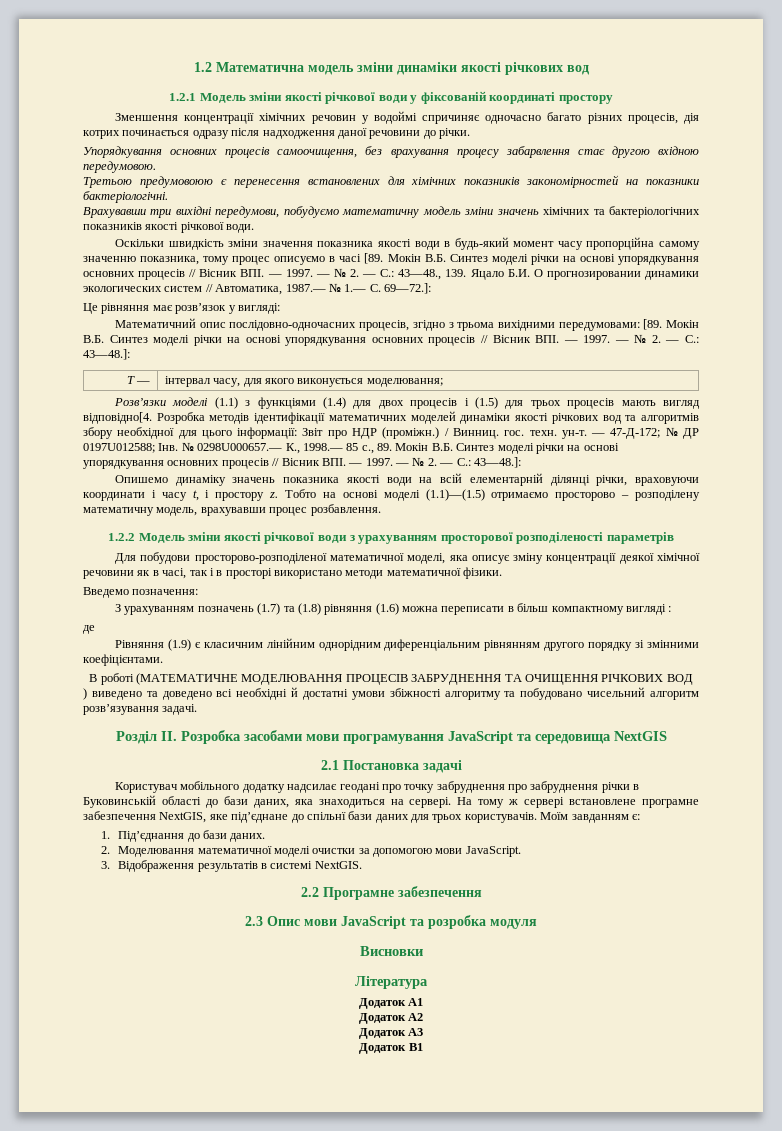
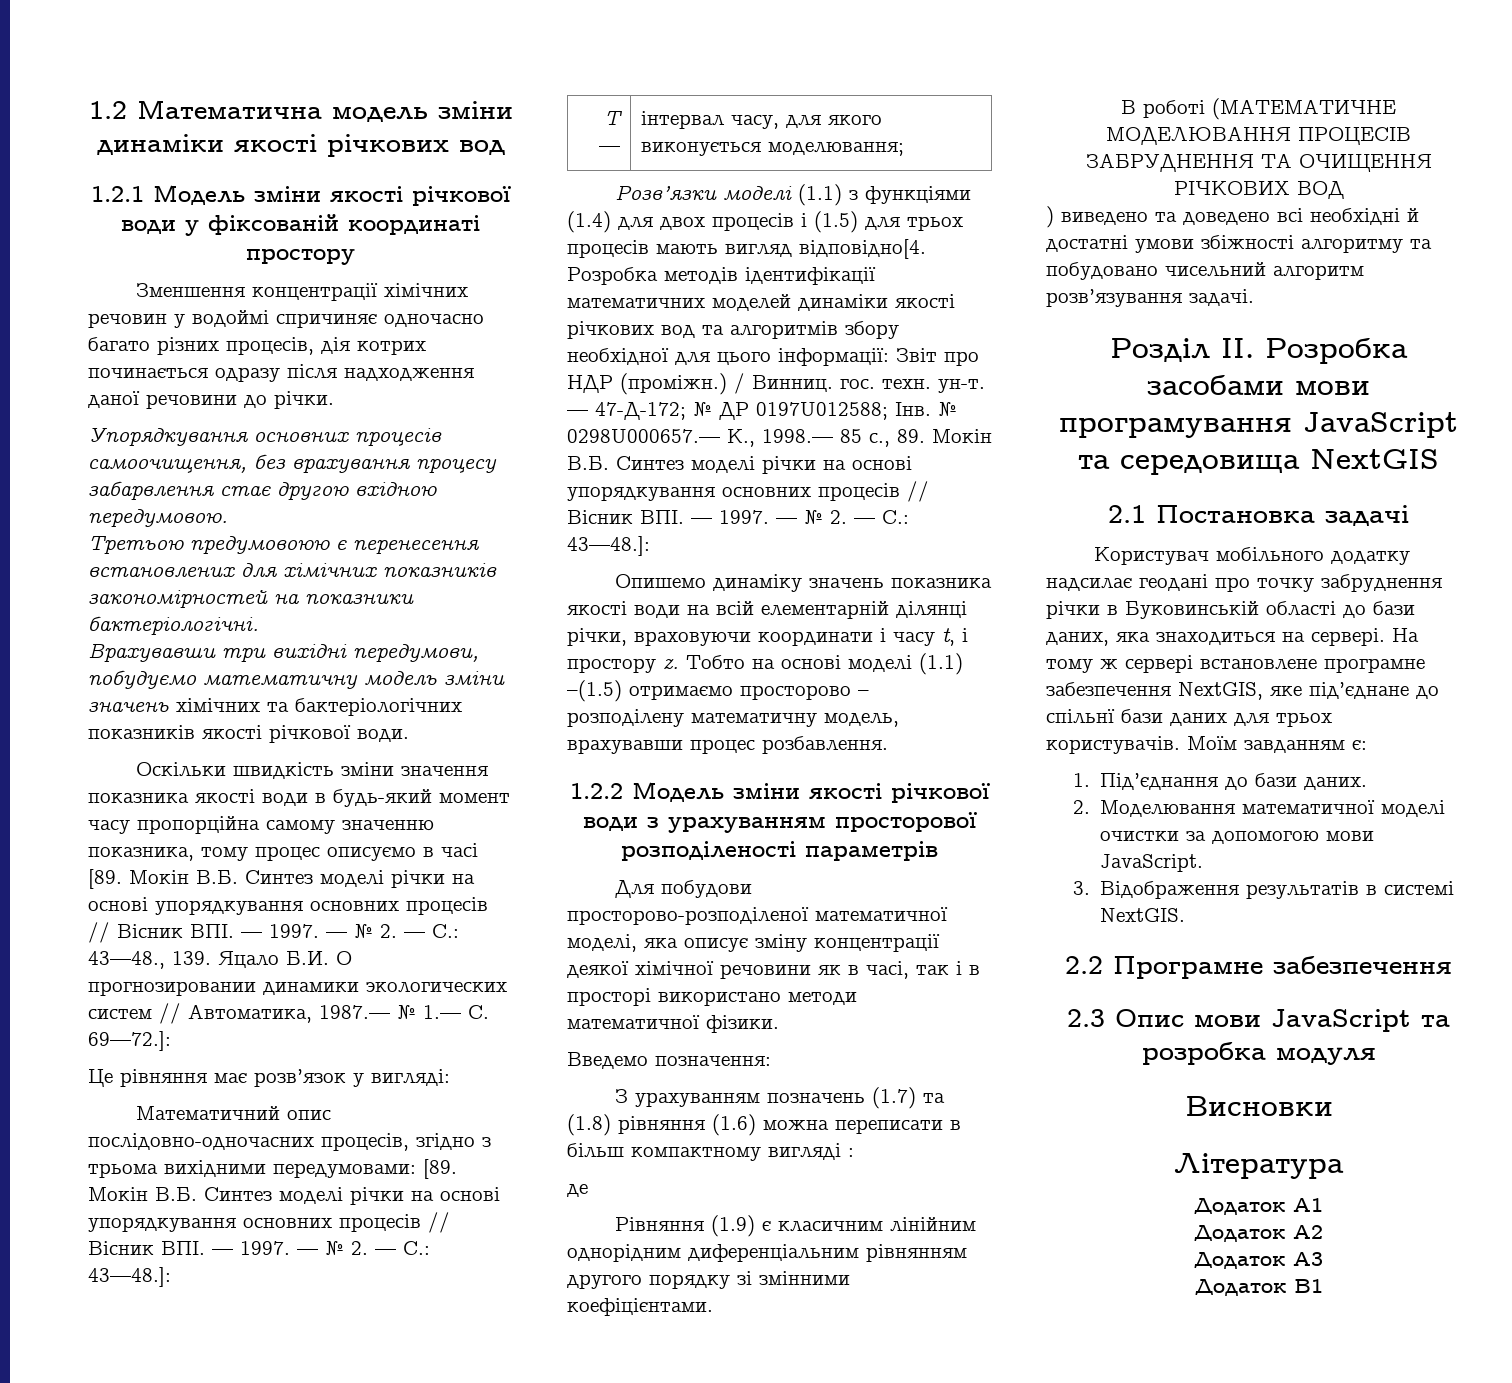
[425,489,485,501] (1.1)—(1.5) -> [919,653,963,675] [567,680,622,702] (1.1) –(1.5)
[508,781,599,793] про забруднення -> (1442, 583) none

